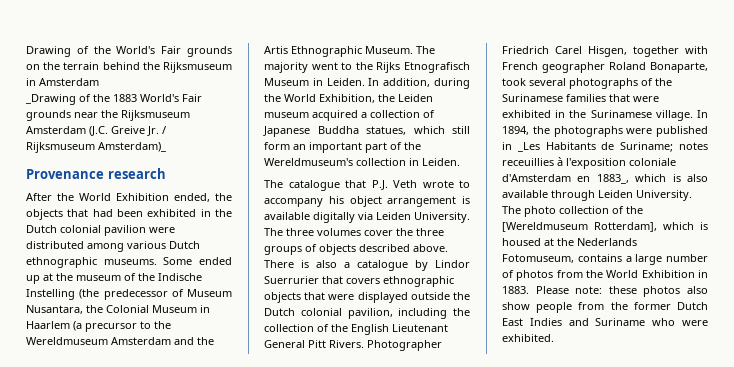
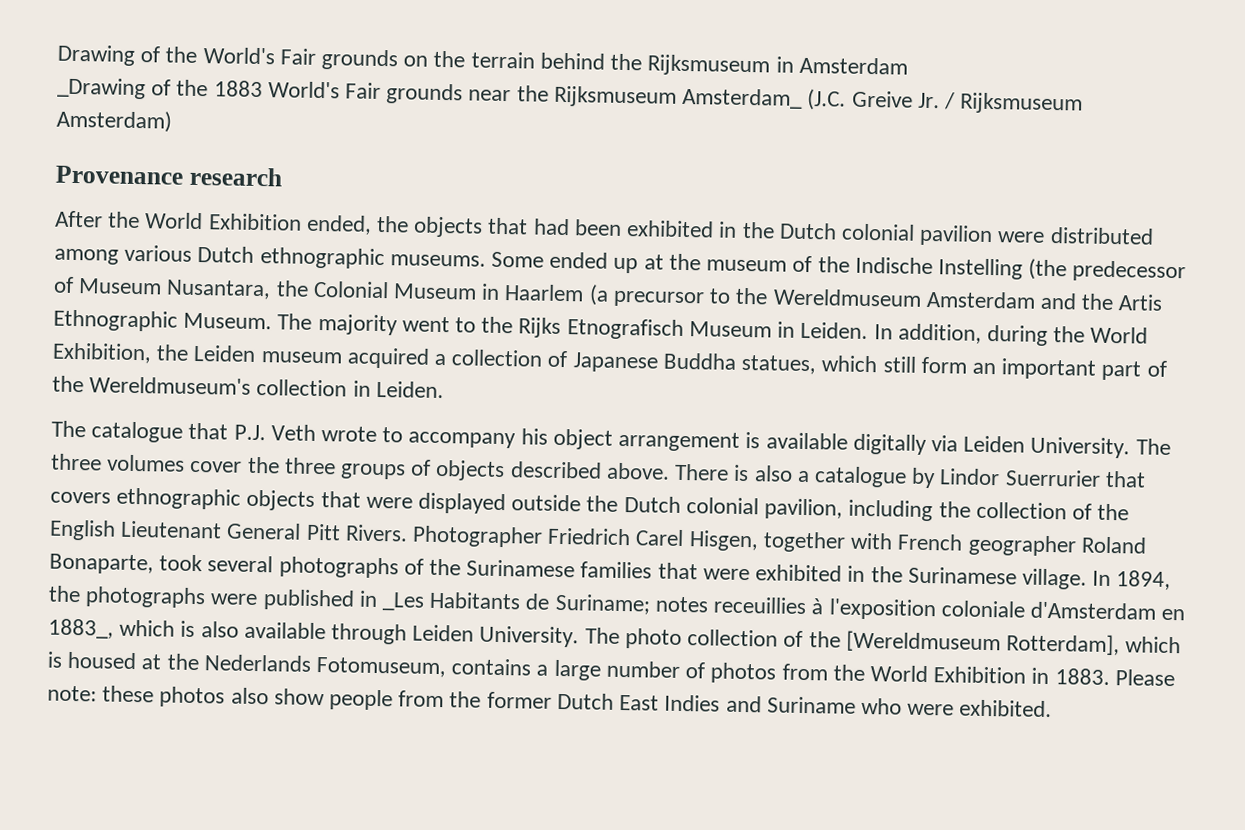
[26,126,86,134] Amsterdam -> [682,87,804,109] Amsterdam_
[98,142,166,152] Amsterdam)_ -> [56,109,172,133] Amsterdam)

